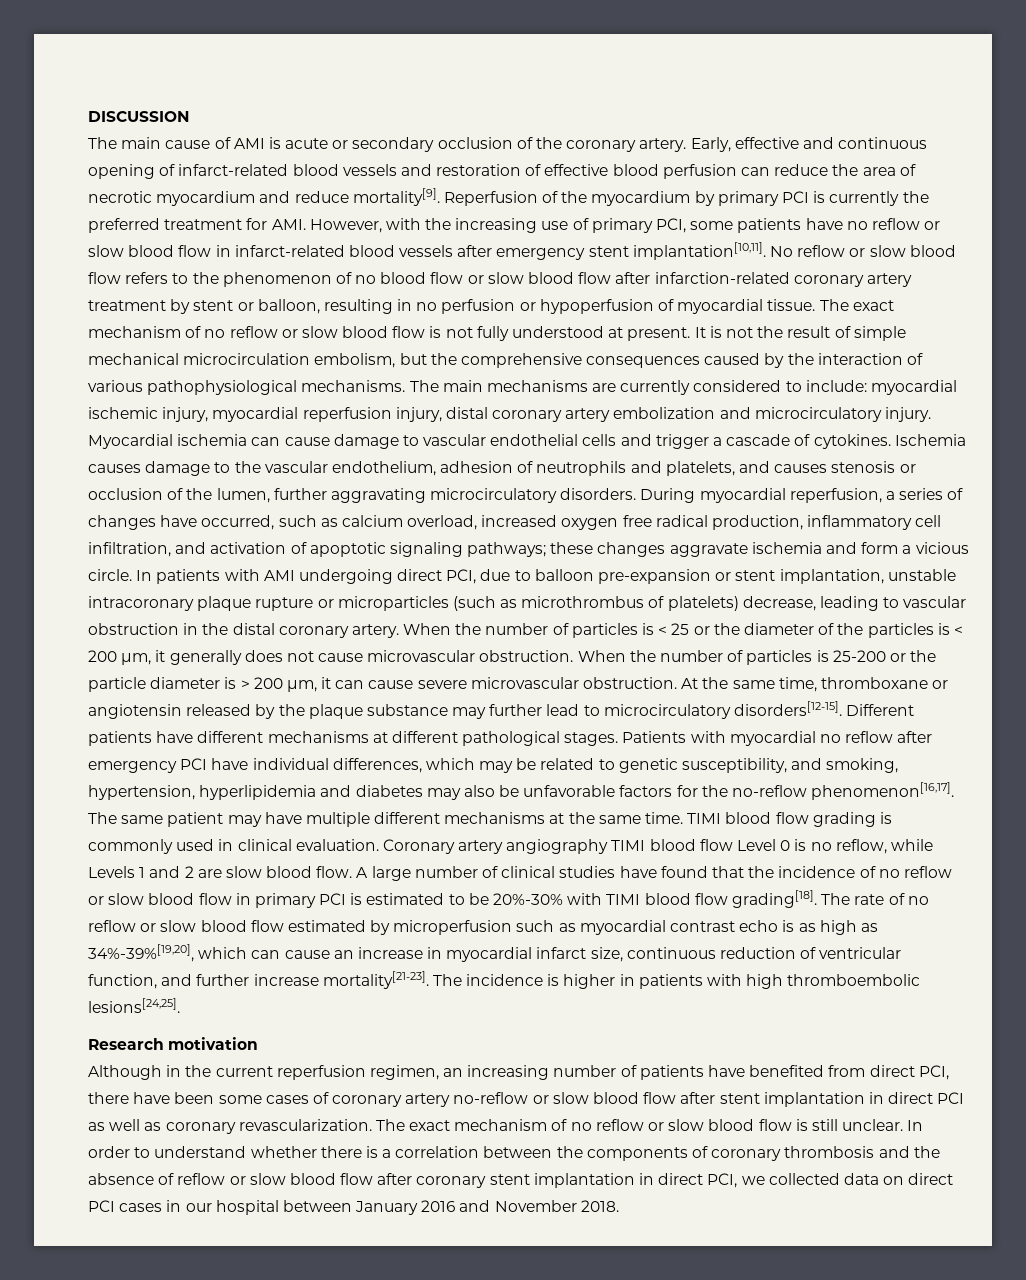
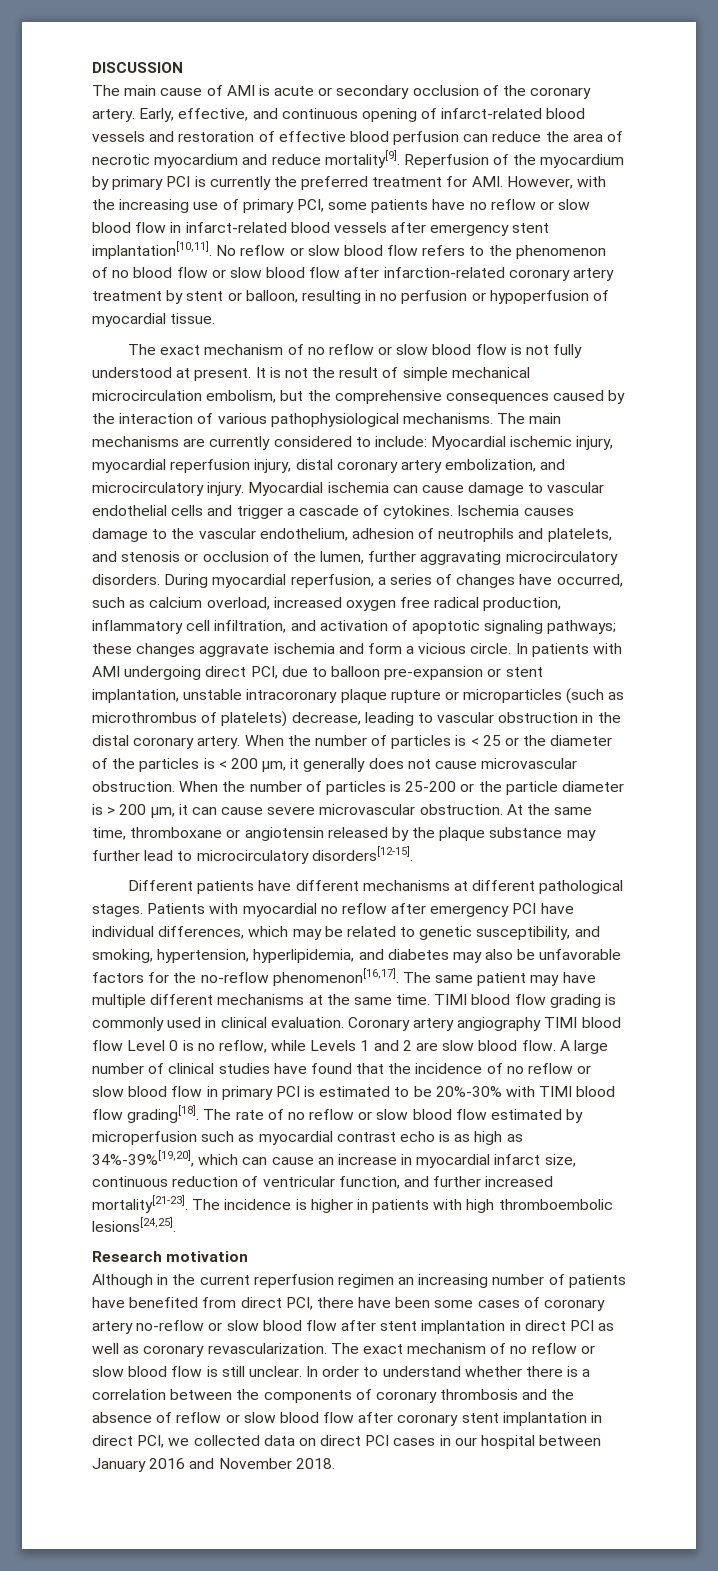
[734,137,799,149] effective -> [178,108,249,121] effective,
(816, 305) none -> (216, 318) //
[871,380,958,395] myocardial -> [431,436,507,450] Myocardial
[613,407,716,419] embolization -> [445,459,537,472] embolization,
[774,464,828,473] causes -> (117, 556) none
(843, 708) none -> (413, 853) //
[199,785,317,800] hyperlipidemia -> [253,949,355,963] hyperlipidemia,
[253,974,319,986] increase -> [485,1176,554,1187] increased
[369,1065,439,1080] regimen, -> [337,1274,394,1288] regimen

